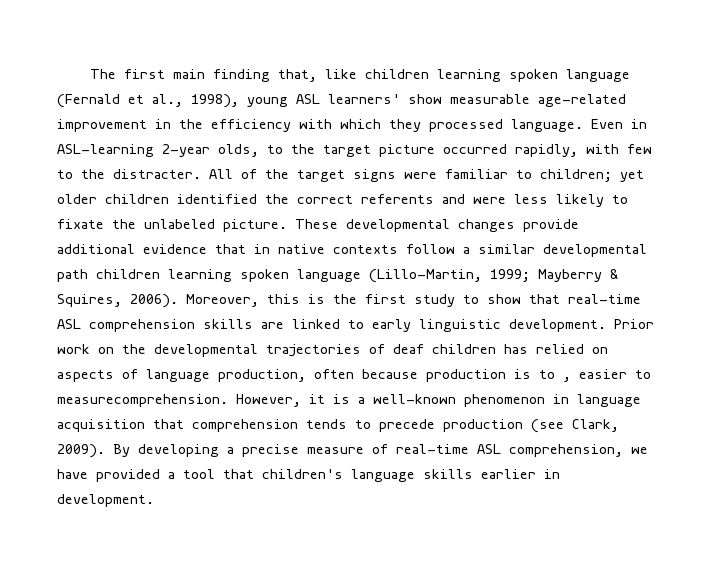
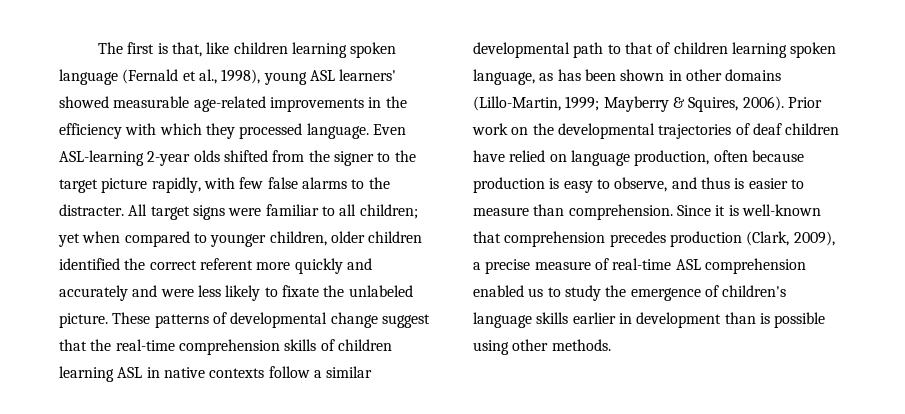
[173,69,271,82] main finding -> [157,43,168,54] is
[408,94,442,104] show -> [59,96,109,108] showed
[57,119,147,132] improvement -> [269,97,364,112] improvements
[631,119,647,129] in -> (406, 129) none
[218,144,259,157] olds, -> [193,150,374,166] olds shifted from the signer
[443,144,507,154] occurred -> (148, 185) none
(652, 149) none -> [267,177,347,189] false alarms
[241,169,289,179] of the -> (148, 210) none
(532, 174) none -> [339,204,357,216] all
(644, 176) none -> [82,231,327,247] when compared to younger children,
[361,194,434,204] referents -> [199,258,372,274] [59,285,128,301] referent more quickly and accurately
[346,219,579,232] [57,244,246,254] developmental changes provide additional evidence that -> [154,312,430,328] [59,339,392,355] [59,366,143,382] patterns of developmental change suggest that the real-time comprehension skills of children learning ASL
[96,269,361,282] children learning spoken language -> [607,42,837,58] [473,69,782,85] to that of children learning spoken language, as has been shown in other domains
[186,294,641,307] [57,319,606,332] Moreover, this is the first study to show that real-time ASL comprehension skills are linked to early linguistic development. -> (784, 103) none
[504,344,528,354] has -> [473,150,505,162] have
[57,369,138,382] aspects of -> (567, 158) none
[539,369,651,382] [57,394,641,407] [57,419,619,433] [57,444,219,458] to , easier to measurecomprehension. However, it is a well-known phenomenon in language acquisition that comprehension tends to precede production (see Clark, 2009). By developing -> [563,177,804,193] [473,204,821,220] [473,231,835,247] easy to observe, and thus is easier to measure than comprehension. Since it is well-known that comprehension precedes production (Clark, 2009),
[509,444,648,457] [57,469,254,482] comprehension, we have provided a tool that -> [704,258,806,274] [473,285,719,301] comprehension enabled us to study the emergence of
[57,494,154,507] development. -> [636,312,826,328] [473,339,611,355] development than is possible using other methods.

